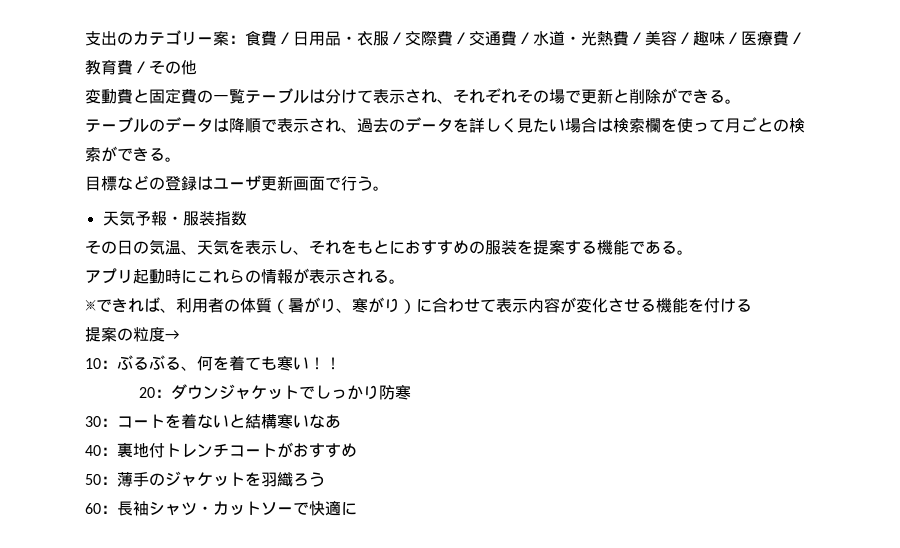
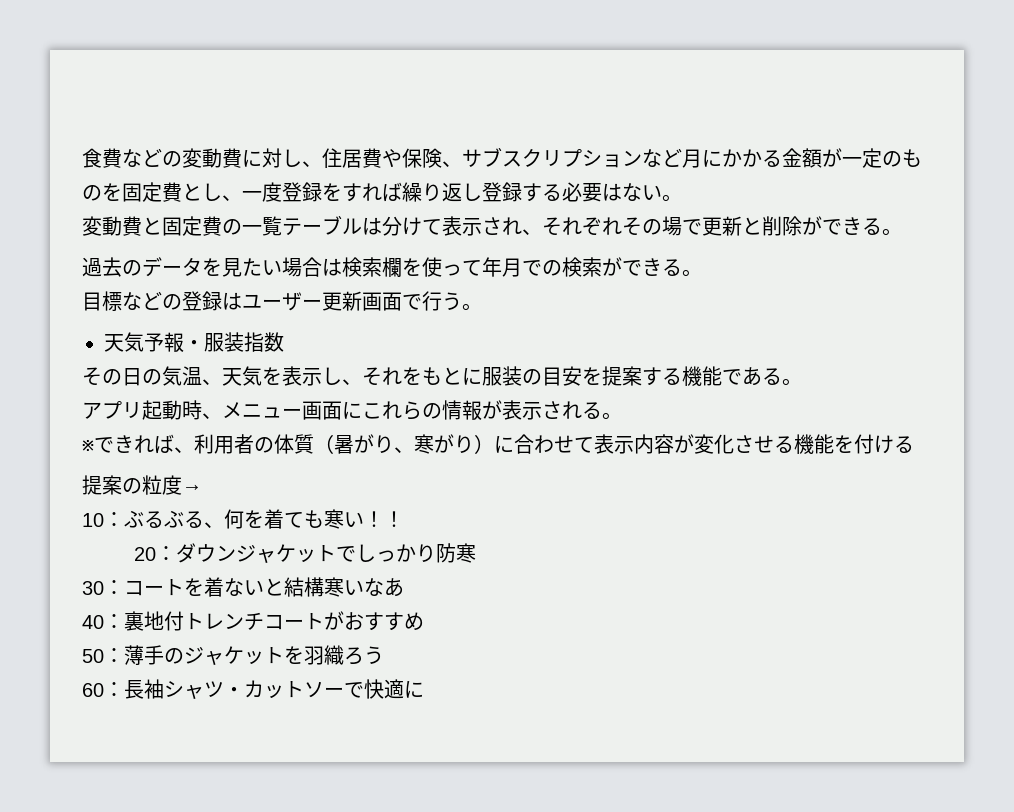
[85,30,805,46] [85,59,197,75] 支出のカテゴリー案：食費／日用品・衣服／交際費／交通費／水道・光熱費／美容／趣味／医療費／教育費／その他 -> [82,147,922,168] [82,182,682,202] 食費などの変動費に対し、住居費や保険、サブスクリプションなど月にかかる金額が一定のものを固定費とし、一度登録をすれば繰り返し登録する必要はない。
[85,117,357,133] テーブルのデータは降順で表示され、 -> (902, 232) none
[469,118,517,133] 詳しく -> (222, 267) none
[725,117,773,133] 月ごと -> [482,257,542,277] 年月で
(261, 182) none -> [302,299,322,309] ー
[405,240,517,255] おすすめの服装 -> [482,366,582,386] 服装の目安
(181, 276) none -> [202,401,342,420] 、メニュー画面

